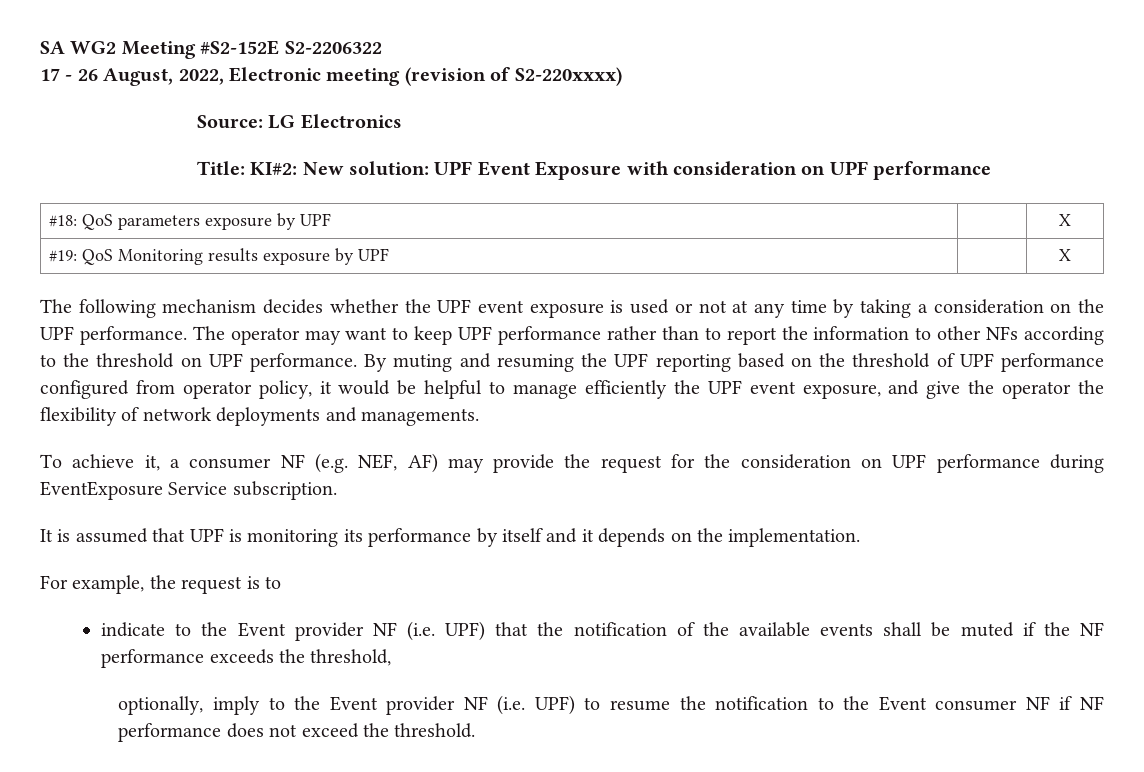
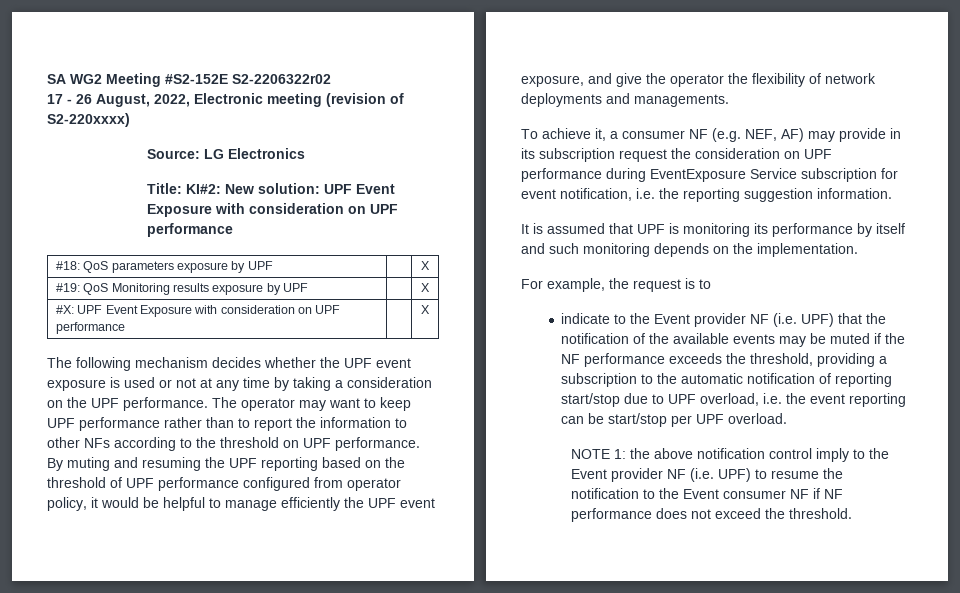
[284,41,382,54] S2-2206322 -> [232,74,331,84] S2-2206322r02
(1071, 255) none -> [55,305,341,317] [55,322,125,334] [421,305,430,314] // #X: UPF Event Exposure with consideration on UPF performance | | X
[564,454,696,473] the request for -> [890,128,901,139] [521,148,667,162] in its subscription request
[232,481,337,500] subscription. -> [801,168,898,182] [521,188,892,202] subscription for event notification, i.e. the reporting suggestion information.
[581,529,594,542] it -> [549,243,650,257] such monitoring
[883,622,923,636] shall -> [779,336,807,347] may
[118,696,204,715] // optionally, -> [817,353,888,367] [561,373,893,387] [561,393,907,407] [561,413,788,427] [570,448,812,459] providing a subscription to the automatic notification of reporting start/stop due to UPF overload, i.e. the event reporting can be start/stop per UPF overload. // NOTE 1: the above notification control

